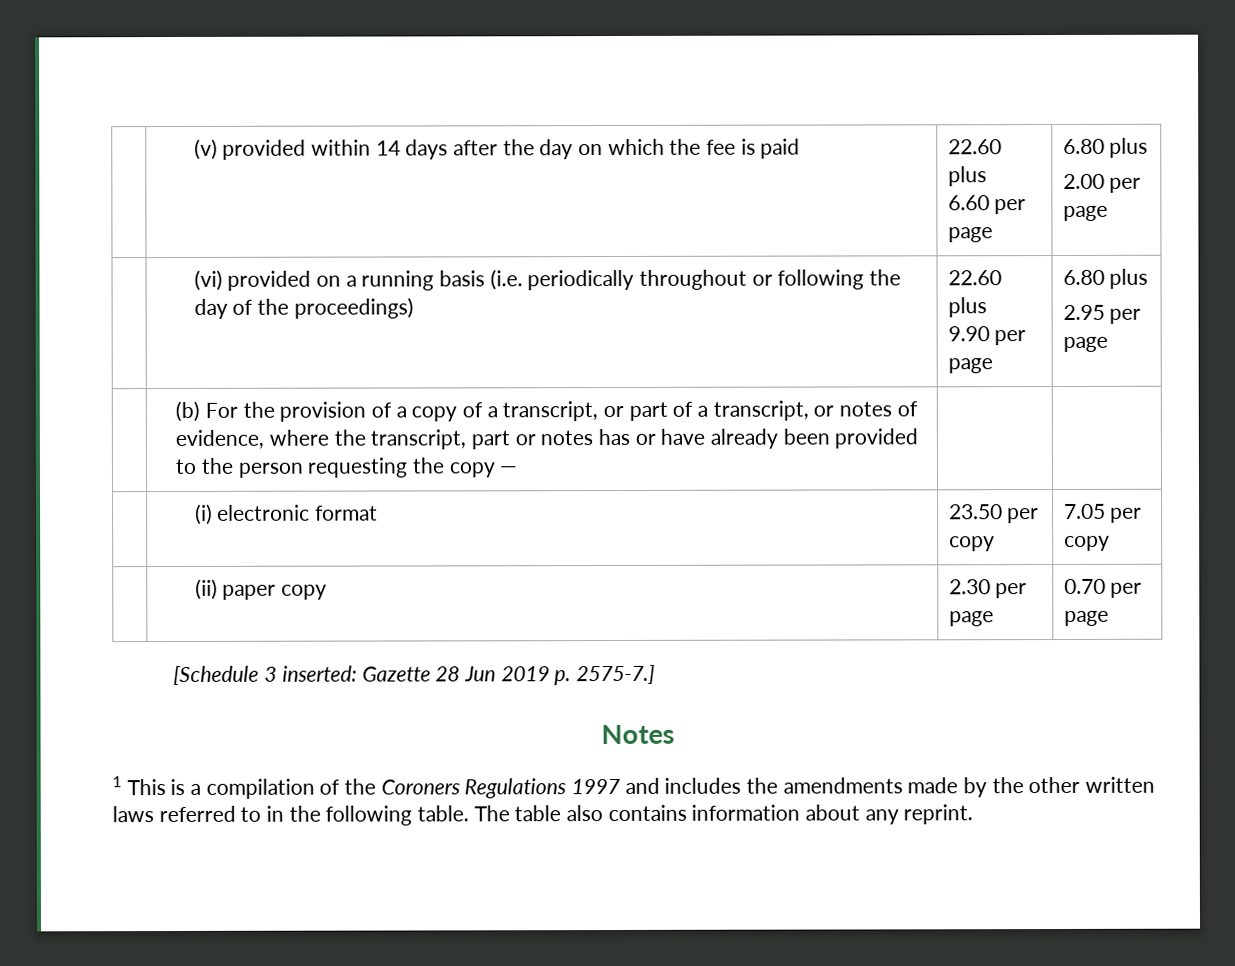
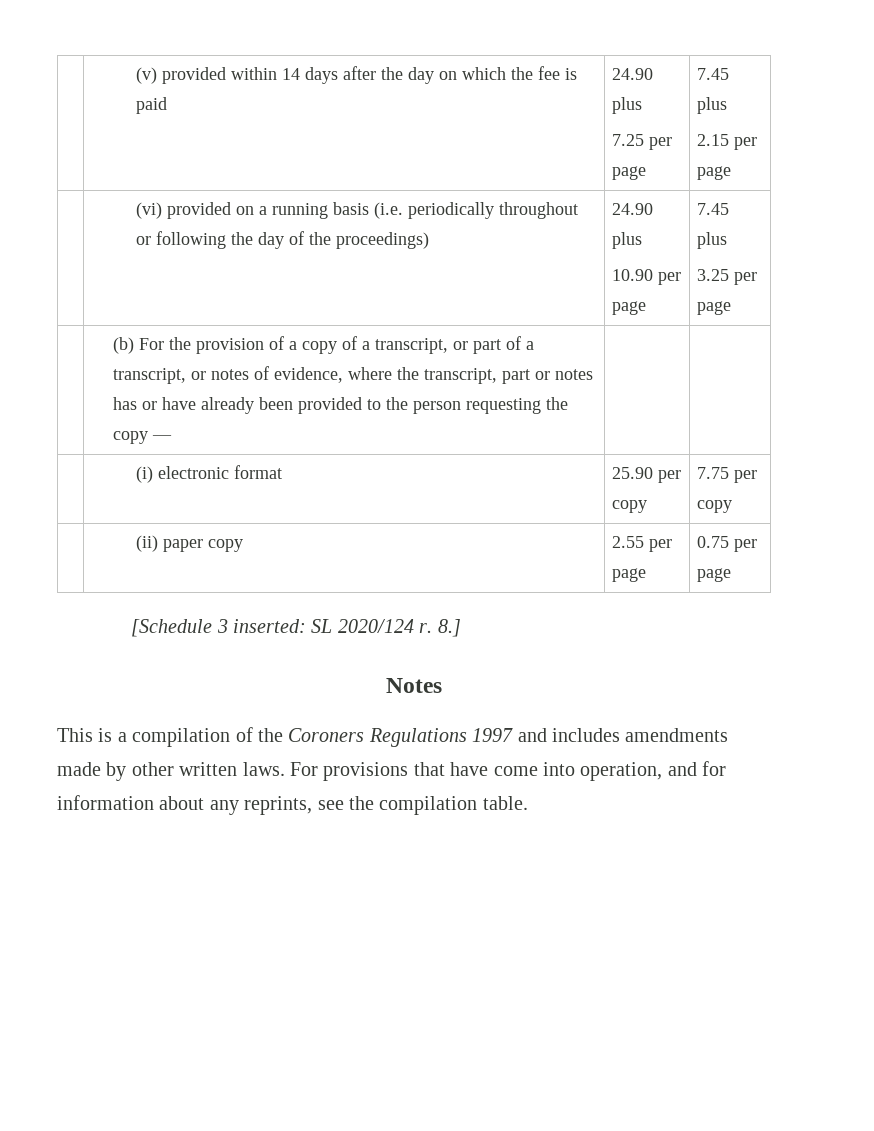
[947,139,1002,155] [947,166,987,187] [947,195,1027,215] [947,227,993,243] [1062,137,1149,158] [1062,173,1105,189] 22.60 plus // 6.60 per page | 6.80 plus // 2.00 -> [612,68,654,80] [612,97,643,114] [612,134,673,150] [612,166,647,180] [697,68,730,80] [697,97,728,114] [697,134,730,146] 24.90 plus // 7.25 per page | 7.45 plus // 2.15
[947,270,1002,286] [947,297,987,318] [947,326,1027,346] [947,358,993,374] [1062,268,1149,289] [1062,304,1105,320] 22.60 plus // 9.90 per page | 6.80 plus // 2.95 -> [612,203,654,215] [612,232,643,249] [612,269,682,285] [612,301,647,315] [697,203,730,215] [697,232,728,249] [697,269,730,281] 24.90 plus // 10.90 per page | 7.45 plus // 3.25
[948,504,1003,520] 23.50 -> [612,467,654,479] 25.90
[1063,503,1106,519] 7.05 -> [697,467,730,479] 7.75
[948,579,1028,599] [948,611,994,627] [1063,578,1106,594] 2.30 per page | 0.70 -> [612,536,673,552] [612,568,647,582] [697,536,730,548] 2.55 per page | 0.75
[361,664,655,686] Gazette 28 Jun 2019 p. 2575-7.] -> [311,619,461,637] SL 2020/124 r. 8.]
[112,776,122,788] 1 -> (442, 685) none
[746,777,779,794] the -> (620, 735) none
[991,777,1024,794] the -> (127, 771) none
[112,804,974,826] laws referred to in the following table. The table also contains information about any reprint. -> [242,761,727,781] [57,795,528,815] laws. For provisions that have come into operation, and for information about any reprints, see the compilation table.

